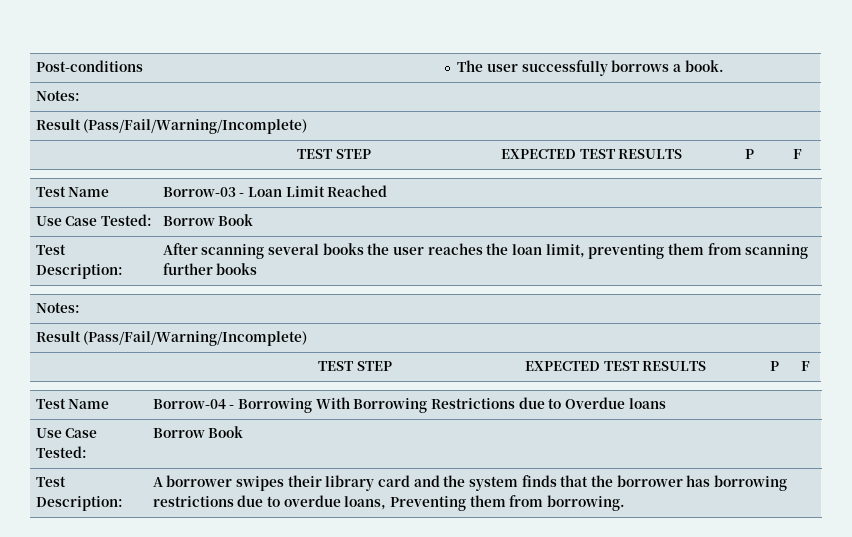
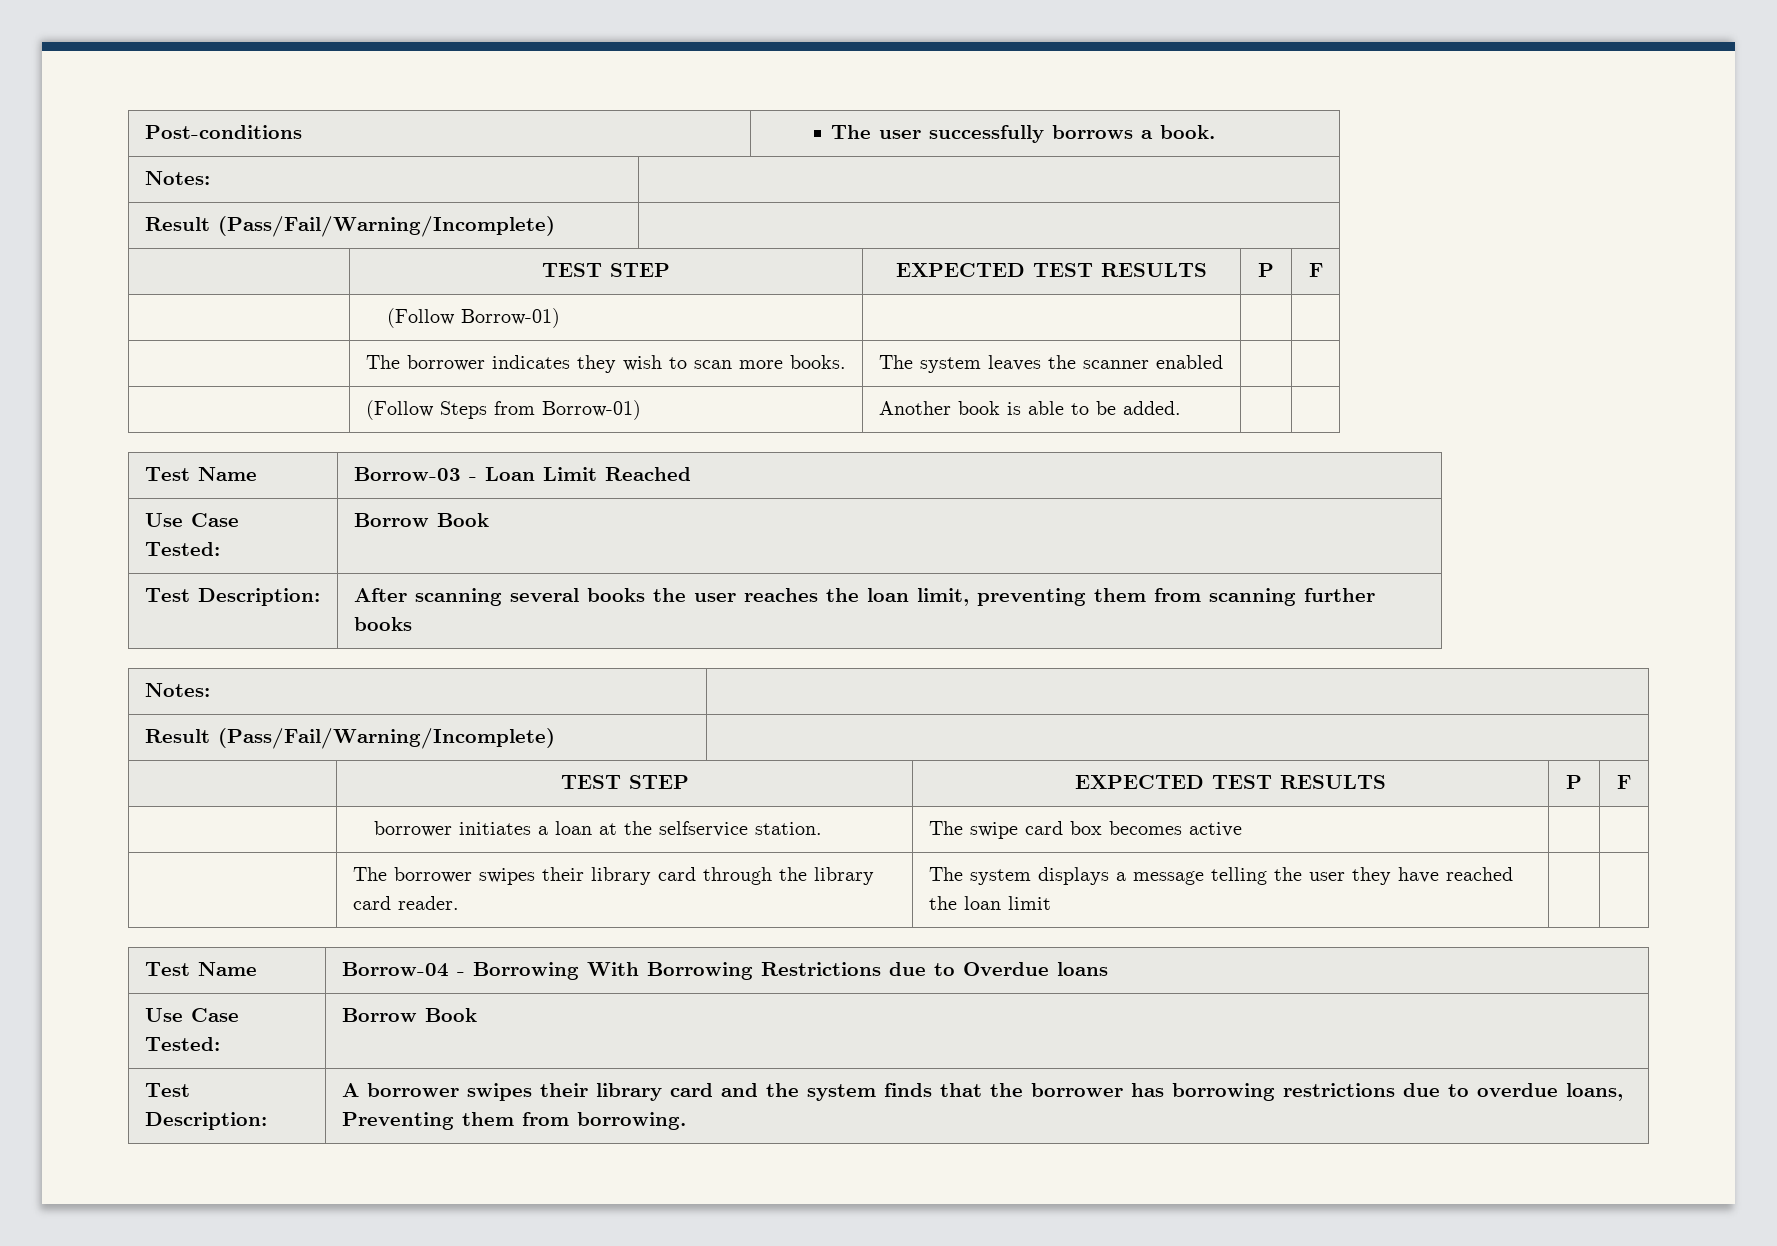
(802, 154) none -> [387,308,561,328] [365,355,846,373] [878,355,1223,373] [365,400,641,420] [878,401,1181,415] // | (Follow Borrow-01) | | | // | The borrower indicates they wish to scan more books. | The system leaves the scanner enabled | | // | (Follow Steps from Borrow-01) | Another book is able to be added. | |
(810, 366) none -> [374,821,823,837] [928,821,1242,839] [352,867,874,885] [352,896,459,910] [928,867,1513,885] [928,896,1051,910] // | borrower initiates a loan at the selfservice station. | The swipe card box becomes active | | // | The borrower swipes their library card through the library card reader. | The system displays a message telling the user they have reached the loan limit | |

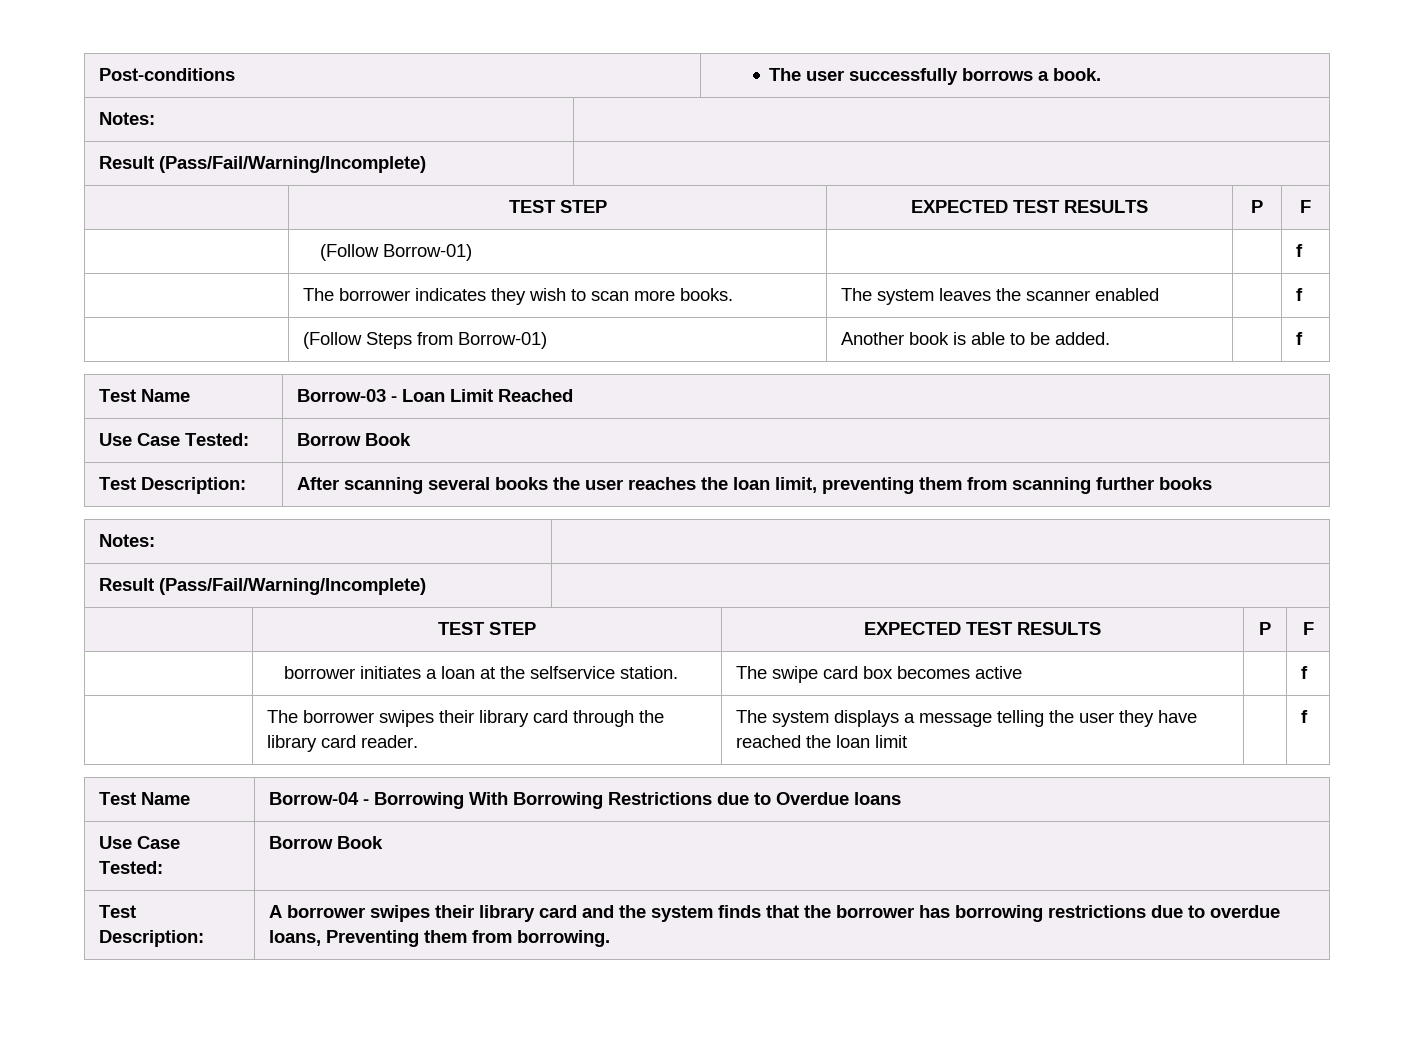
(561, 318) none -> [1296,244,1304,257] f
(1223, 362) none -> [1296,288,1304,301] f
(1181, 408) none -> [1296,332,1304,345] f
(1242, 829) none -> [1301,666,1309,679] f
(1051, 903) none -> [1301,710,1309,723] f

